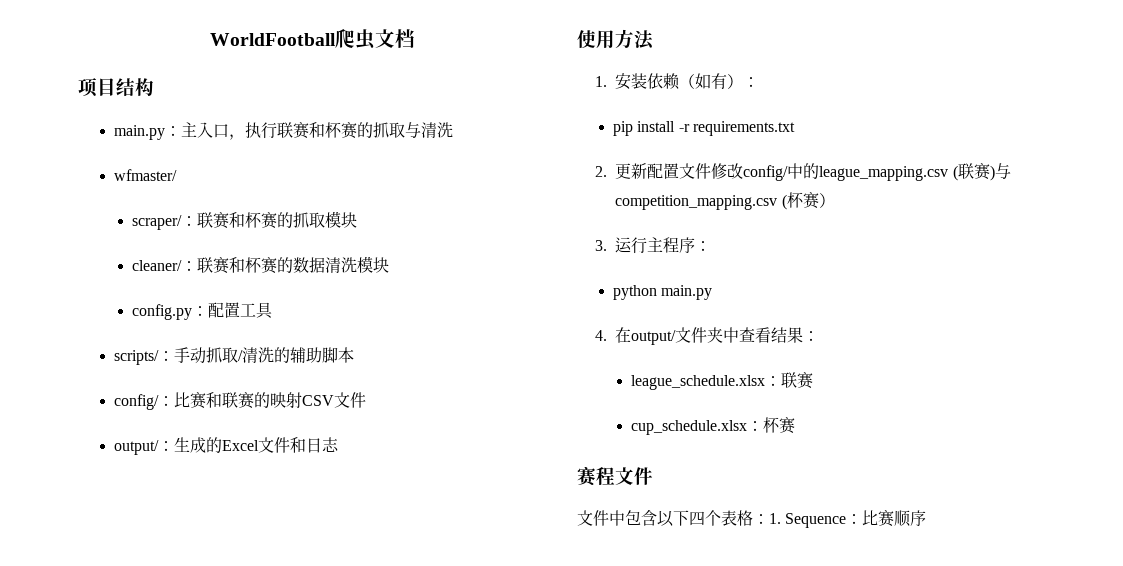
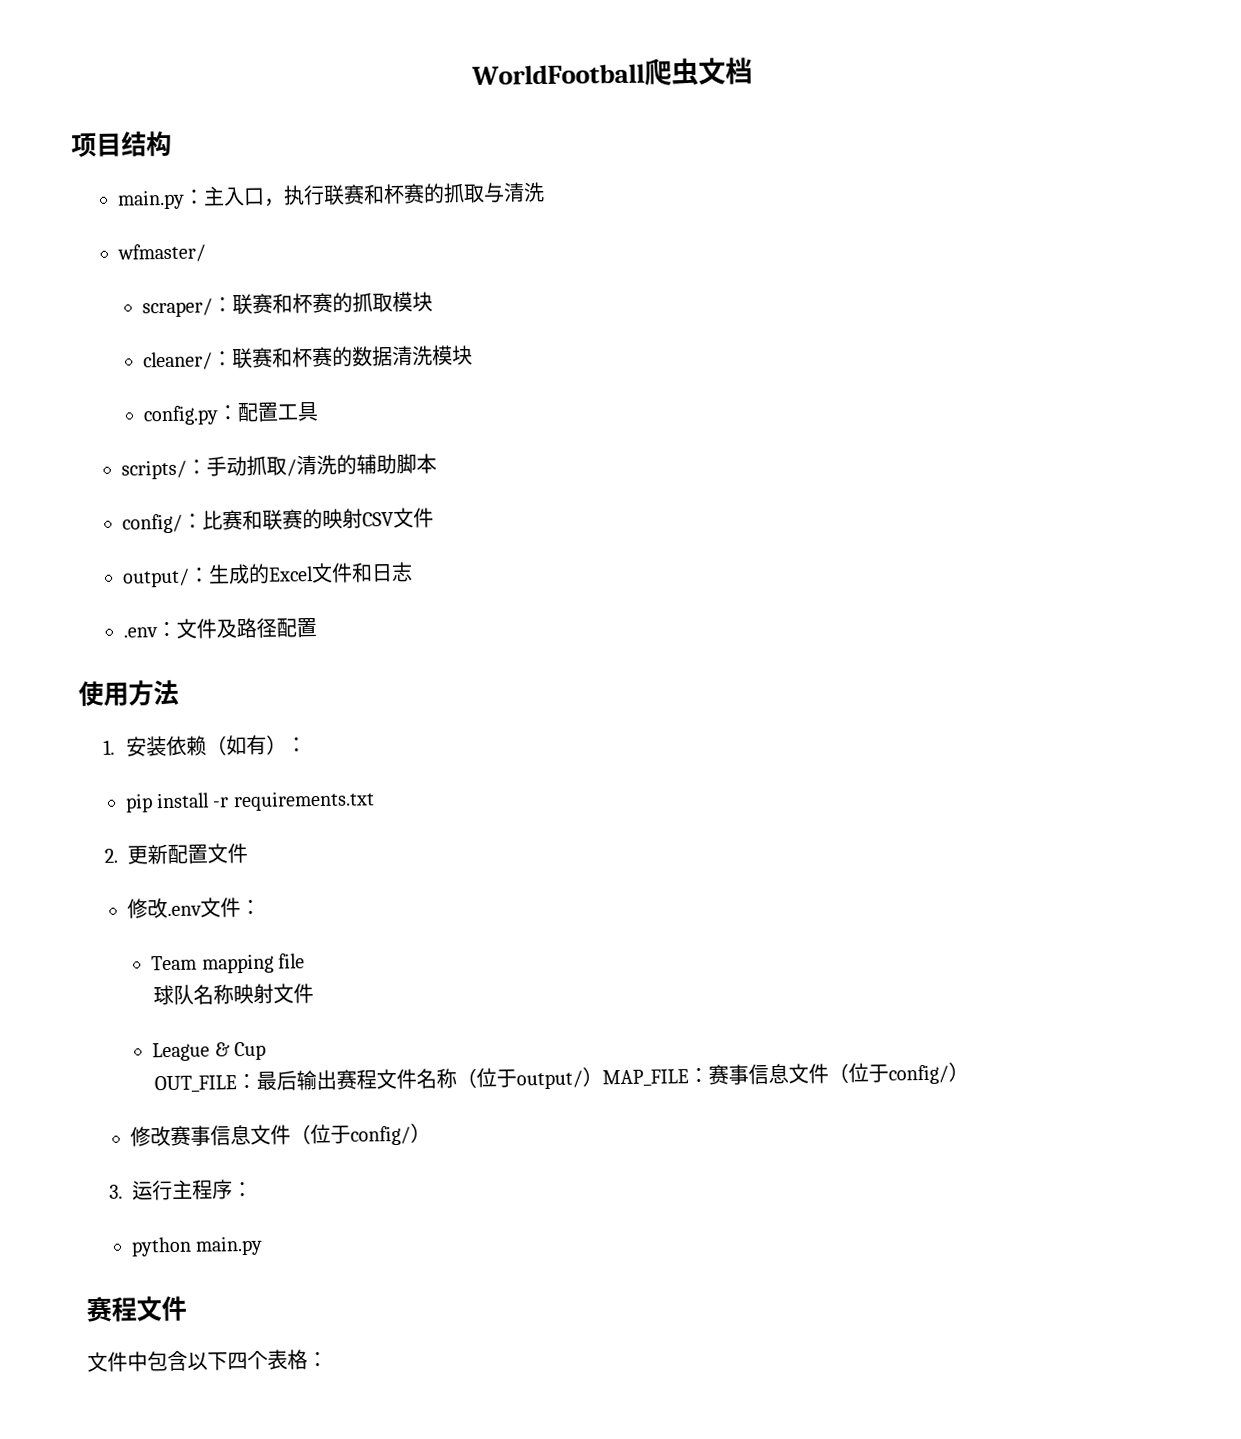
(339, 444) none -> [122,617,317,639] // .env：文件及路径配置
[711,163,1011,181] [615,192,819,210] 修改config/中的league_mapping.csv (联赛)与competition_mapping.csv (杯赛 -> [126,897,261,919] [151,953,306,974] [153,983,315,1006] [152,1041,267,1062] [154,1061,970,1093] [129,1123,411,1147] // 修改.env文件： // Team mapping file // 球队名称映射文件 // League & Cup // OUT_FILE：最后输出赛程文件名称（位于output/）MAP_FILE：赛事信息文件（位于config/） // 修改赛事信息文件（位于config/
[595,327,820,345] [631,372,814,390] [631,417,796,435] // 4.在output/文件夹中查看结果： // league_schedule.xlsx：联赛 // cup_schedule.xlsx：杯赛 -> (264, 1245) none
[769,510,927,528] 1. Sequence：比赛顺序 -> (328, 1359) none

